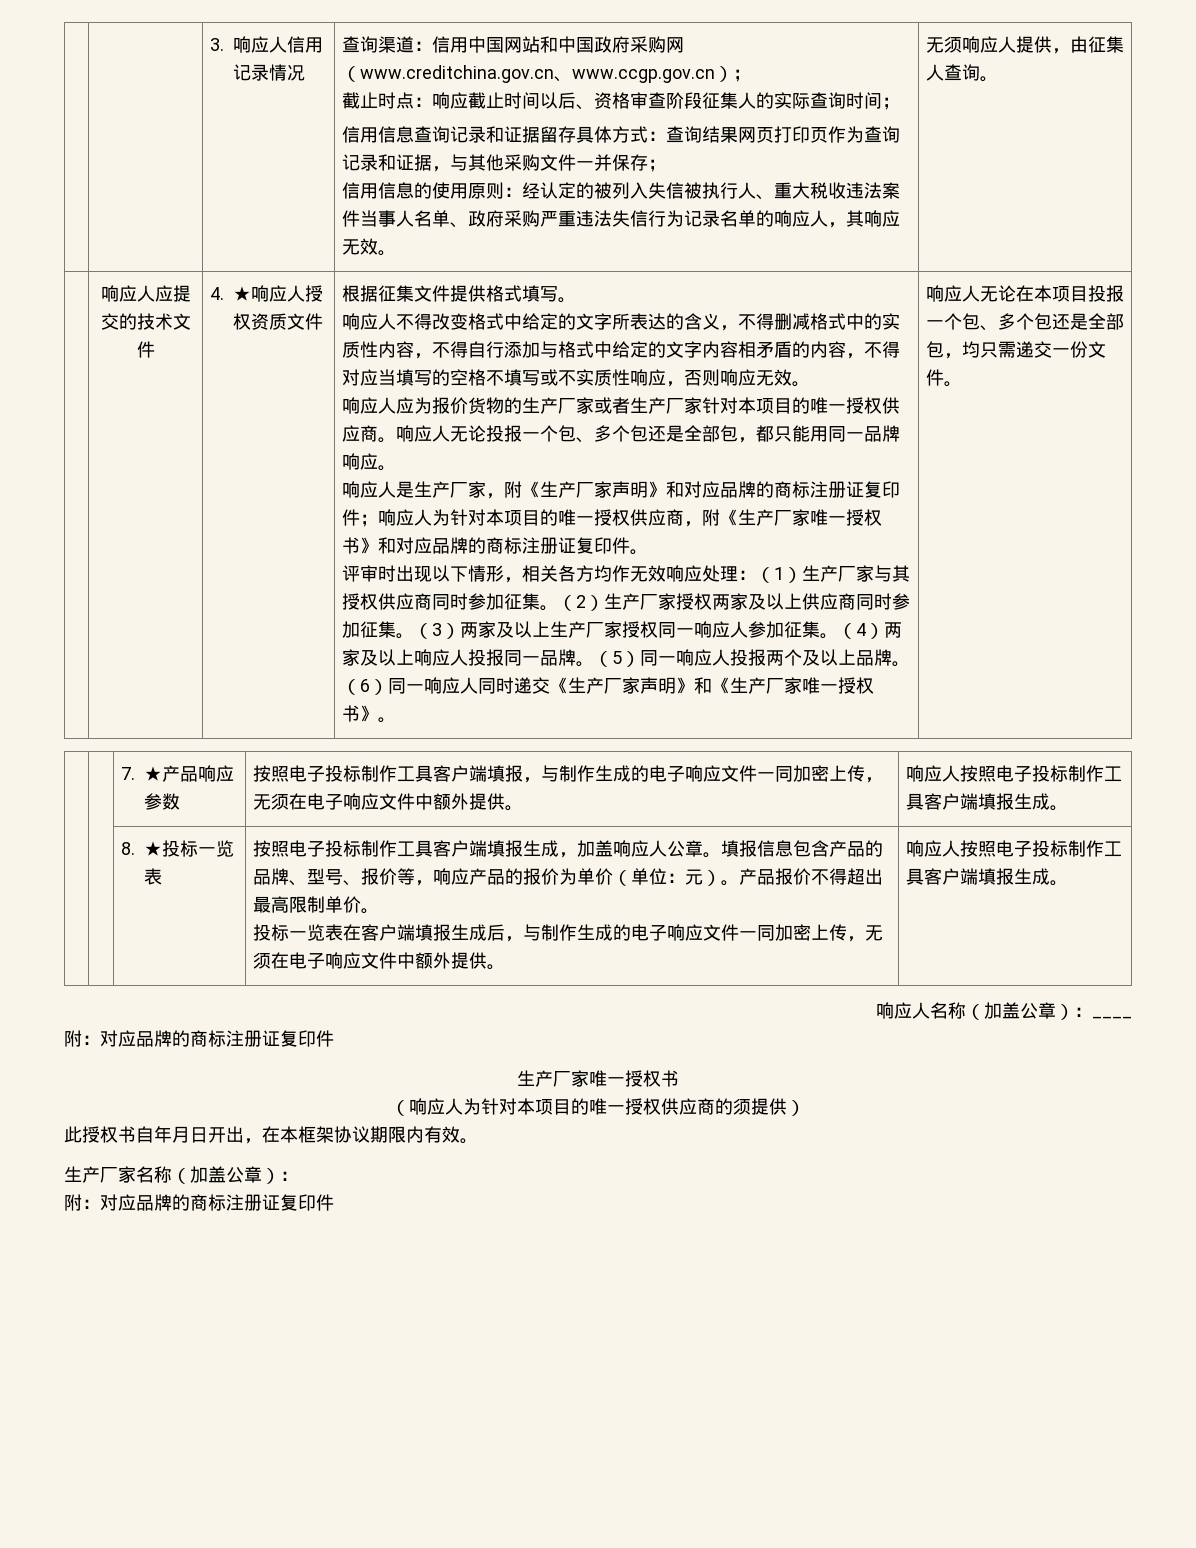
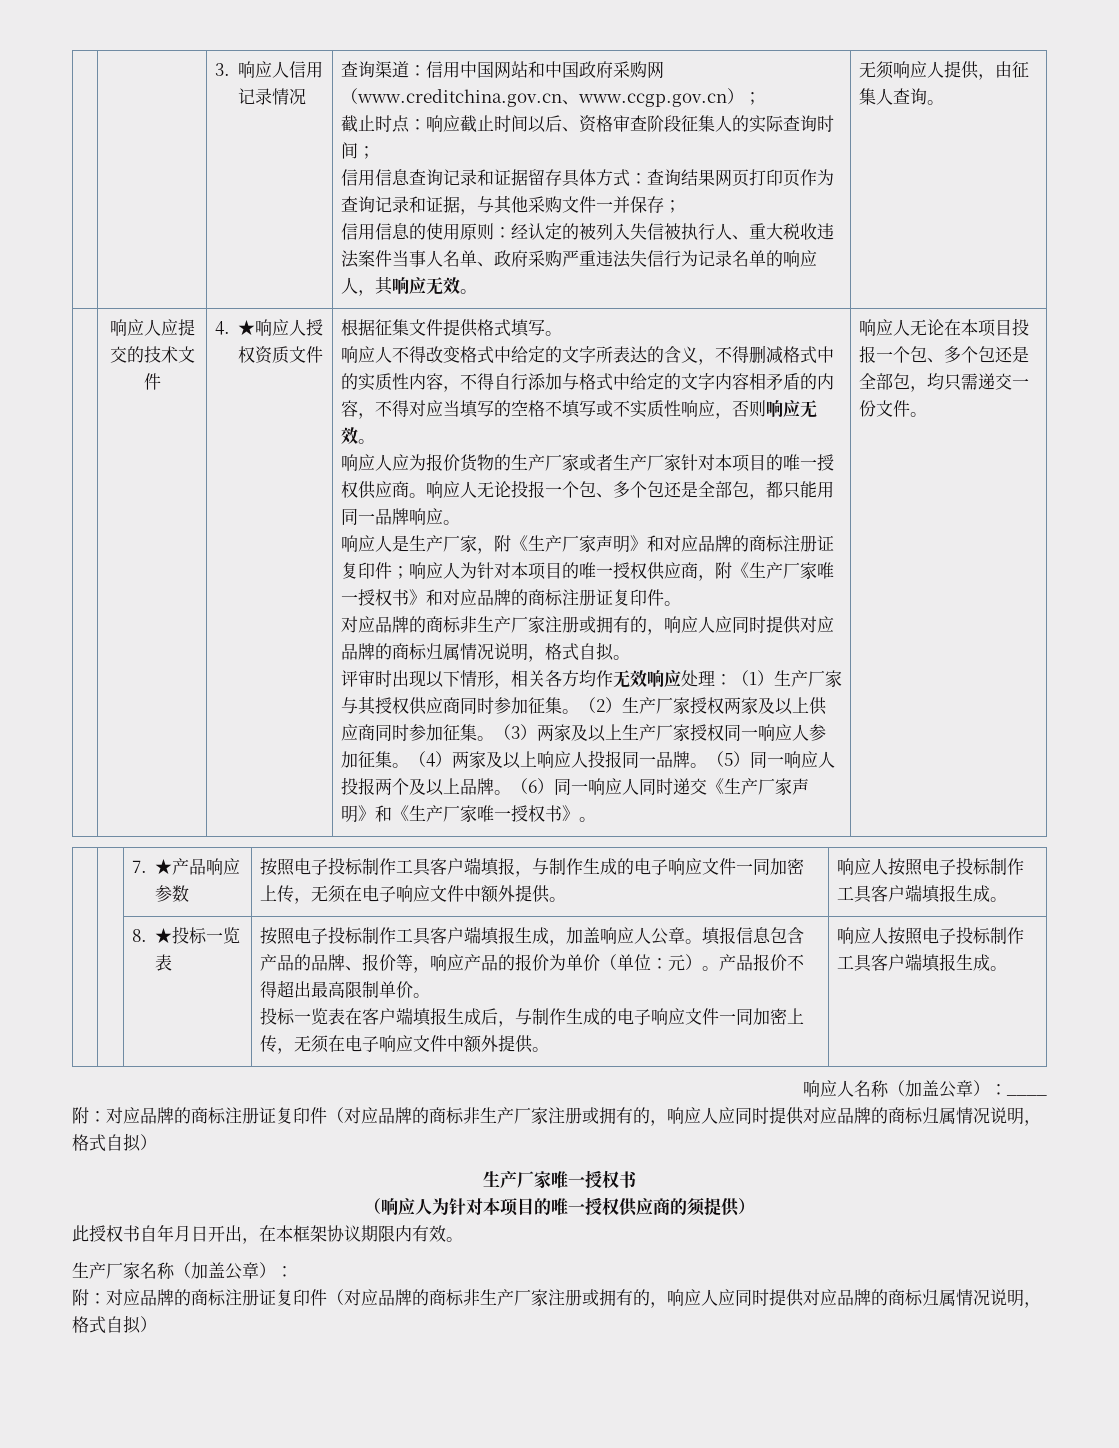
(648, 552) none -> [340,616,834,635] [340,642,630,662] // 对应品牌的商标非生产厂家注册或拥有的，响应人应同时提供对应品牌的商标归属情况说明，格式自拟。
[306,868,361,886] 型号、 -> (362, 968) none
(334, 1038) none -> [327,1107,1041,1126] [72,1133,157,1152] （对应品牌的商标非生产厂家注册或拥有的，响应人应同时提供对应品牌的商标归属情况说明，格式自拟）
(334, 1202) none -> [327,1289,1041,1308] [72,1315,157,1334] （对应品牌的商标非生产厂家注册或拥有的，响应人应同时提供对应品牌的商标归属情况说明，格式自拟）

